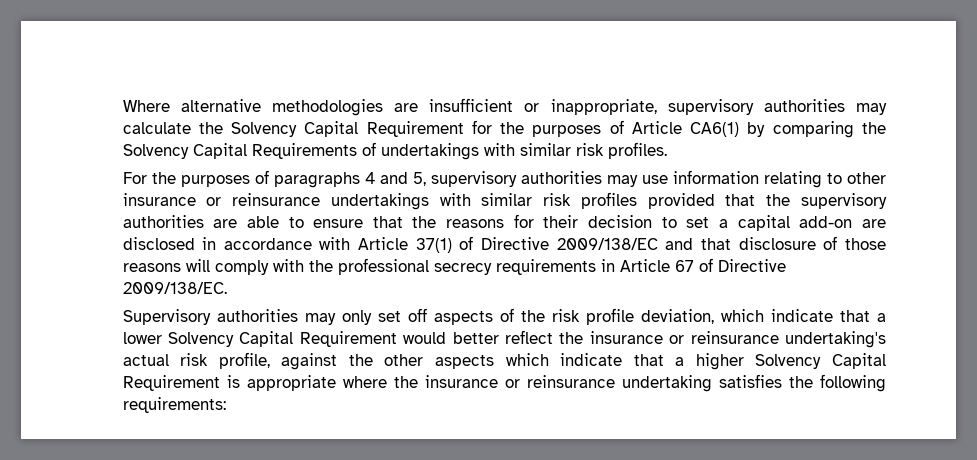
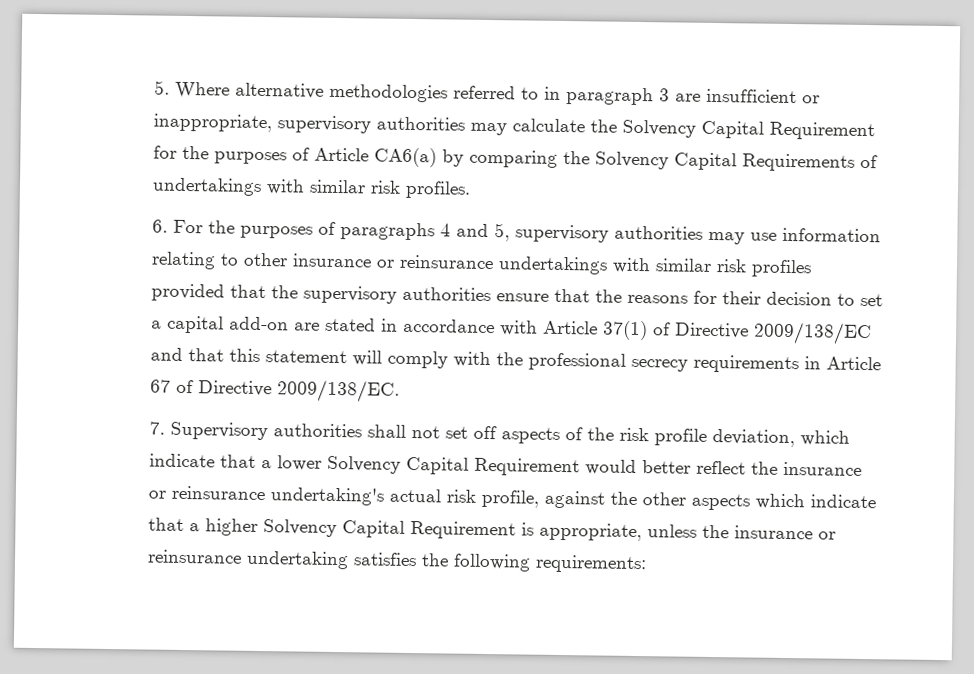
(122, 106) none -> [154,80,171,95] 5.
(383, 107) none -> [453,85,671,106] referred to in paragraph 3
[690,122,740,137] CA6(1) -> [374,147,438,168] CA6(a)
(667, 150) none -> [152,219,169,233] 6.
[213,216,304,228] are able to -> (492, 294) none
[122,237,195,250] disclosed -> [325,317,377,332] stated
[738,236,886,250] [122,263,181,272] disclosure of those reasons -> [229,348,348,364] this statement
(227, 288) none -> [149,421,166,435] 7.
[304,310,372,325] may only -> [367,424,441,439] shall not
[246,375,387,391] appropriate where -> [539,522,698,542] appropriate, unless

